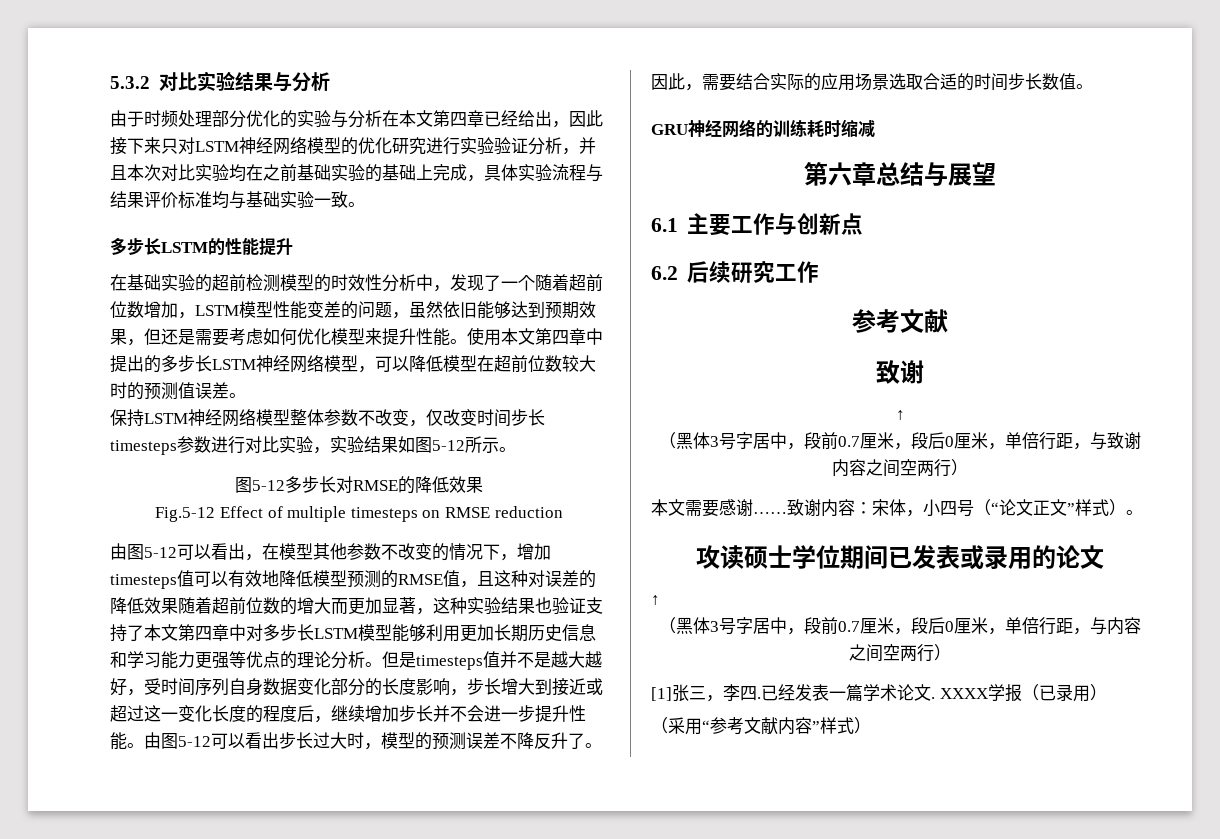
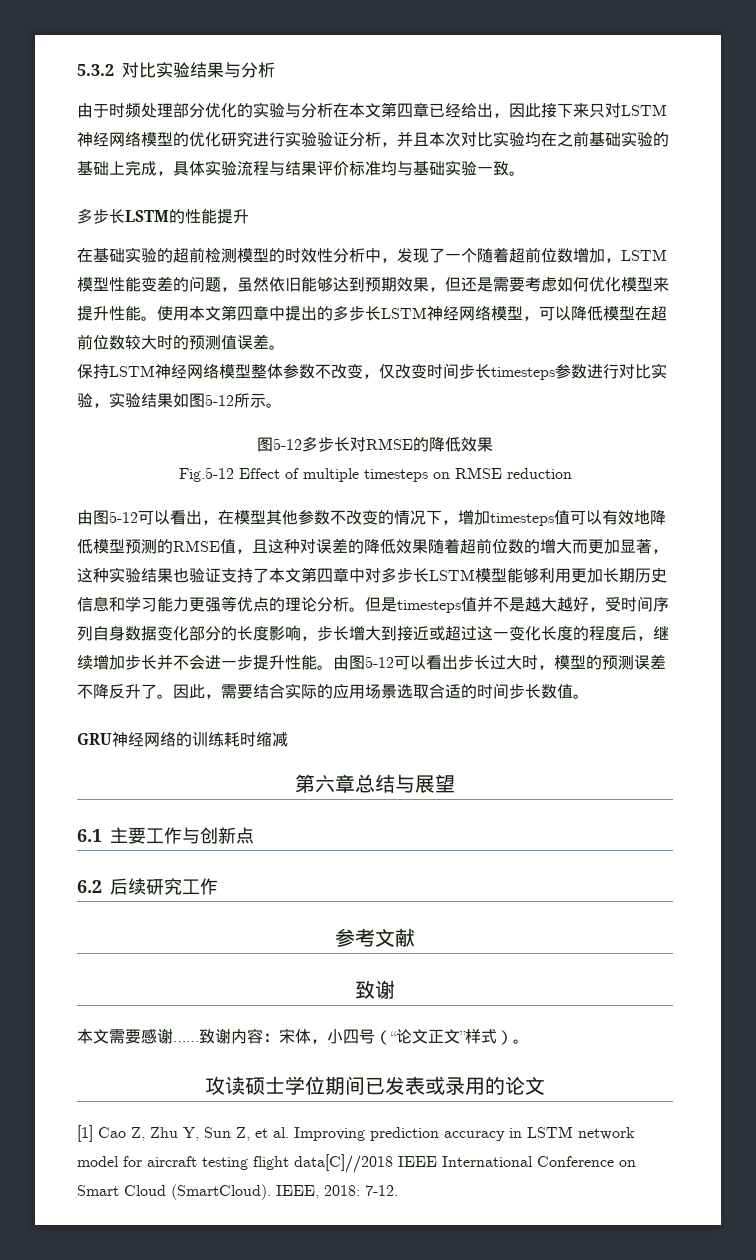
[895,410,905,420] [659,432,1141,450] [832,459,968,477] // ↑ // （黑体3号字居中，段前0.7厘米，段后0厘米，单倍行距，与致谢内容之间空两行） -> (395, 989) none
[651,595,660,605] [659,617,1141,635] [849,644,951,662] [651,684,1107,702] [651,717,871,735] ↑ // （黑体3号字居中，段前0.7厘米，段后0厘米，单倍行距，与内容之间空两行） // [1]张三，李四.已经发表一篇学术论文. XXXX学报（已录用） // （采用“参考文献内容”样式） -> [77,1125,635,1142] [77,1154,636,1173] [77,1184,398,1200] [1] Cao Z, Zhu Y, Sun Z, et al. Improving prediction accuracy in LSTM network model for aircraft testing flight data[C]//2018 IEEE International Conference on Smart Cloud (SmartCloud). IEEE, 2018: 7-12.

